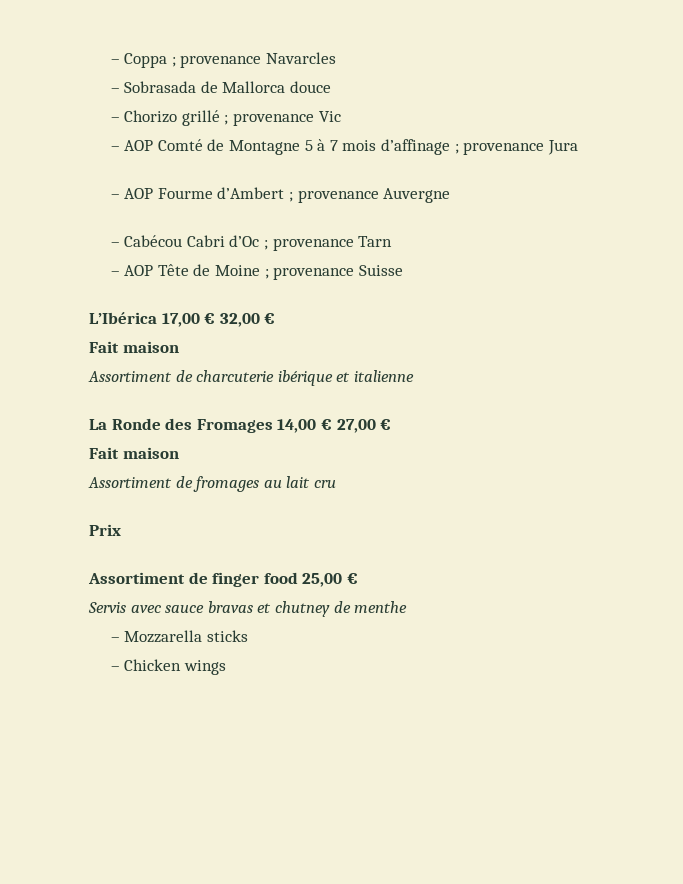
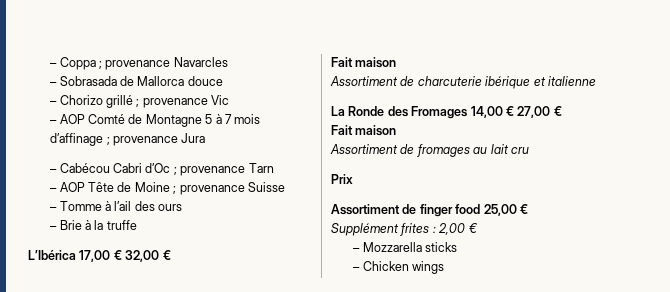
[110,187,451,203] // – AOP Fourme d’Ambert ; provenance Auvergne -> (206, 138) none
(403, 270) none -> [50,201,183,211] [50,220,137,230] // – Tomme à l’ail des ours // – Brie à la truffe
[88,601,408,617] Servis avec sauce bravas et chutney de menthe -> [331,223,478,236] Supplément frites : 2,00 €

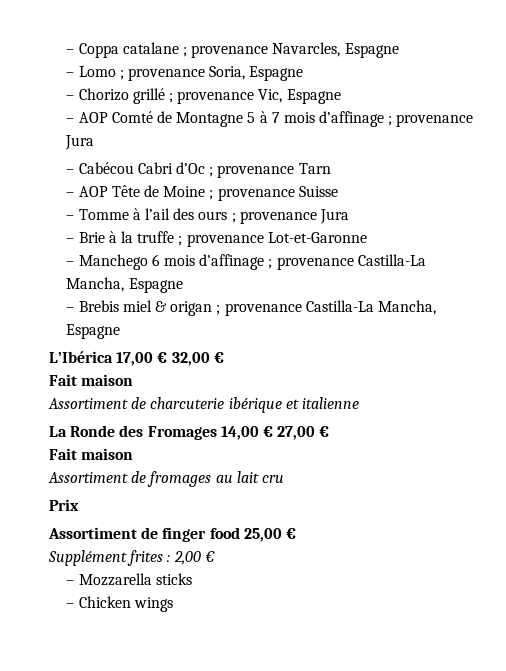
[99,57,228,70] [50,76,223,86] ; provenance Navarcles // – Sobrasada de Mallorca douce -> [122,42,399,58] [66,66,304,81] catalane ; provenance Navarcles, Espagne // – Lomo ; provenance Soria, Espagne
[211,95,230,105] Vic -> [258,89,341,104] Vic, Espagne
(183, 207) none -> [231,209,349,224] ; provenance Jura
(137, 225) none -> [178,232,367,247] [66,254,426,270] [66,277,183,293] [66,300,436,316] [66,324,121,339] ; provenance Lot-et-Garonne // – Manchego 6 mois d’affinage ; provenance Castilla-La Mancha, Espagne // – Brebis miel & origan ; provenance Castilla-La Mancha, Espagne

